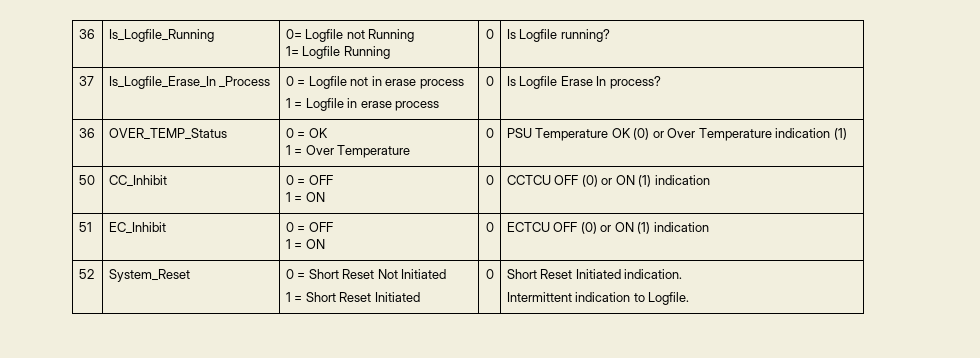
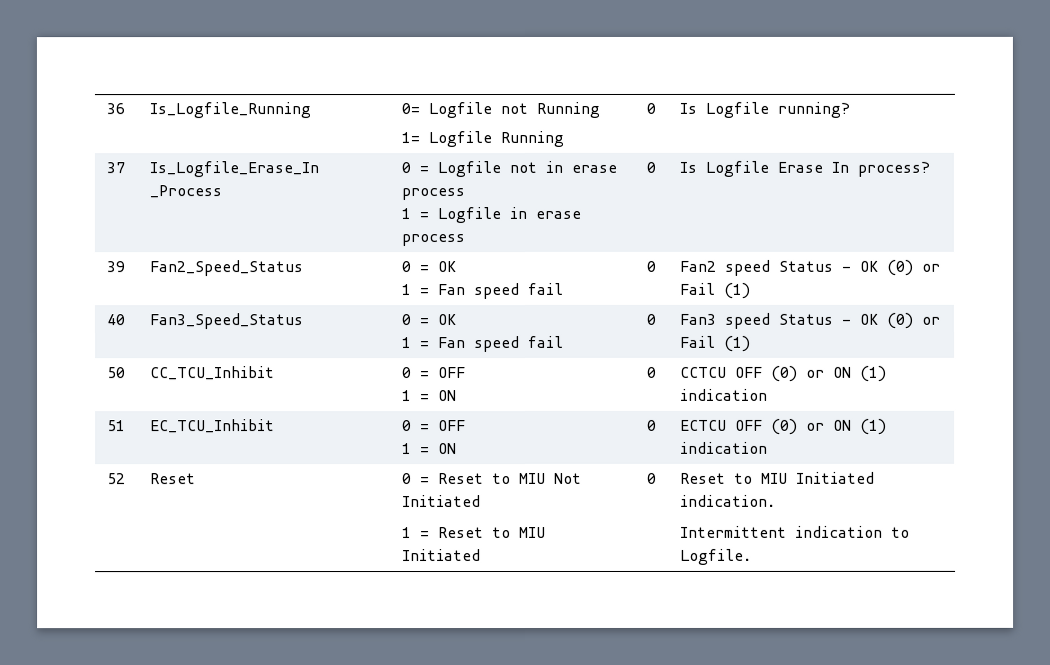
[78,128,95,138] [108,128,227,140] [285,128,328,138] [285,145,411,158] [485,128,494,138] [506,128,831,141] 36 | OVER_TEMP_Status | 0 = OK // 1 = Over Temperature | 0 | PSU Temperature OK (0) or Over Temperature indication -> [106,261,126,273] [149,260,304,277] [401,261,457,273] [401,282,564,300] [646,260,656,272] [679,259,941,276] [679,282,751,299] [106,314,126,326] [149,313,304,330] [401,314,457,326] [402,335,565,353] [646,313,656,325] [679,312,941,329] [680,335,717,348] 39 | Fan2_Speed_Status | 0 = OK // 1 = Fan speed fail | 0 | Fan2 speed Status - OK (0) or Fail (1) // 40 | Fan3_Speed_Status | 0 = OK // 1 = Fan speed fail | 0 | Fan3 speed Status - OK (0) or Fail
[108,175,167,187] CC_Inhibit -> [150,366,276,381] CC_TCU_Inhibit
[108,222,166,234] EC_Inhibit -> [150,419,276,434] EC_TCU_Inhibit
[108,269,190,282] [285,269,375,279] System_Reset | 0 = Short Reset -> [150,473,197,485] [402,472,547,485] Reset | 0 = Reset to MIU
[305,292,372,302] Short Reset -> [438,526,547,539] Reset to MIU
[506,269,573,279] Short Reset -> [680,472,789,484] Reset to MIU

